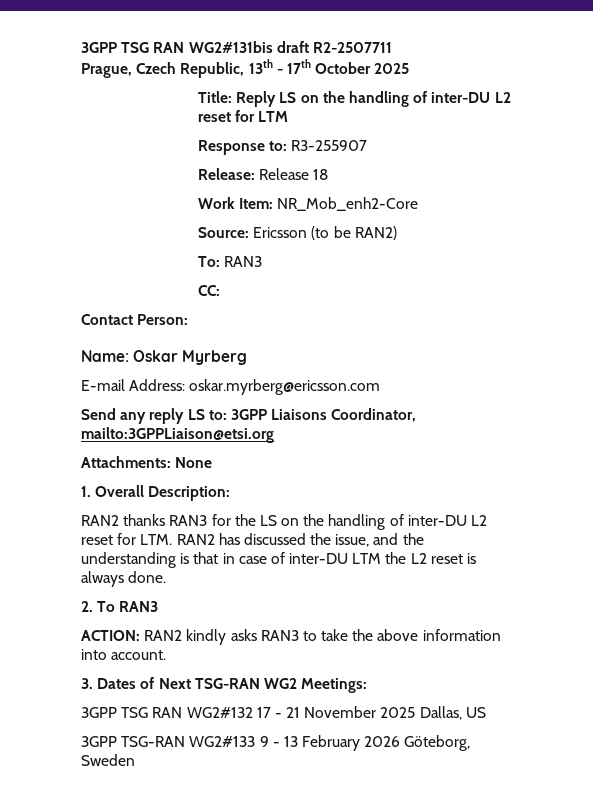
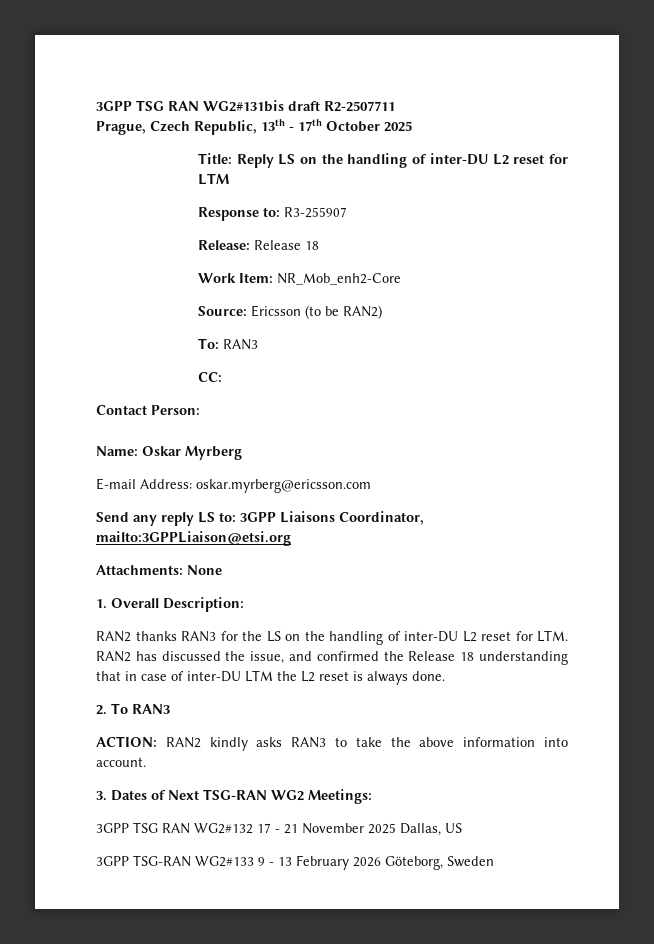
[402,533,424,545] [81,552,190,568] the understanding is -> [316,651,569,665] confirmed the Release 18 understanding

